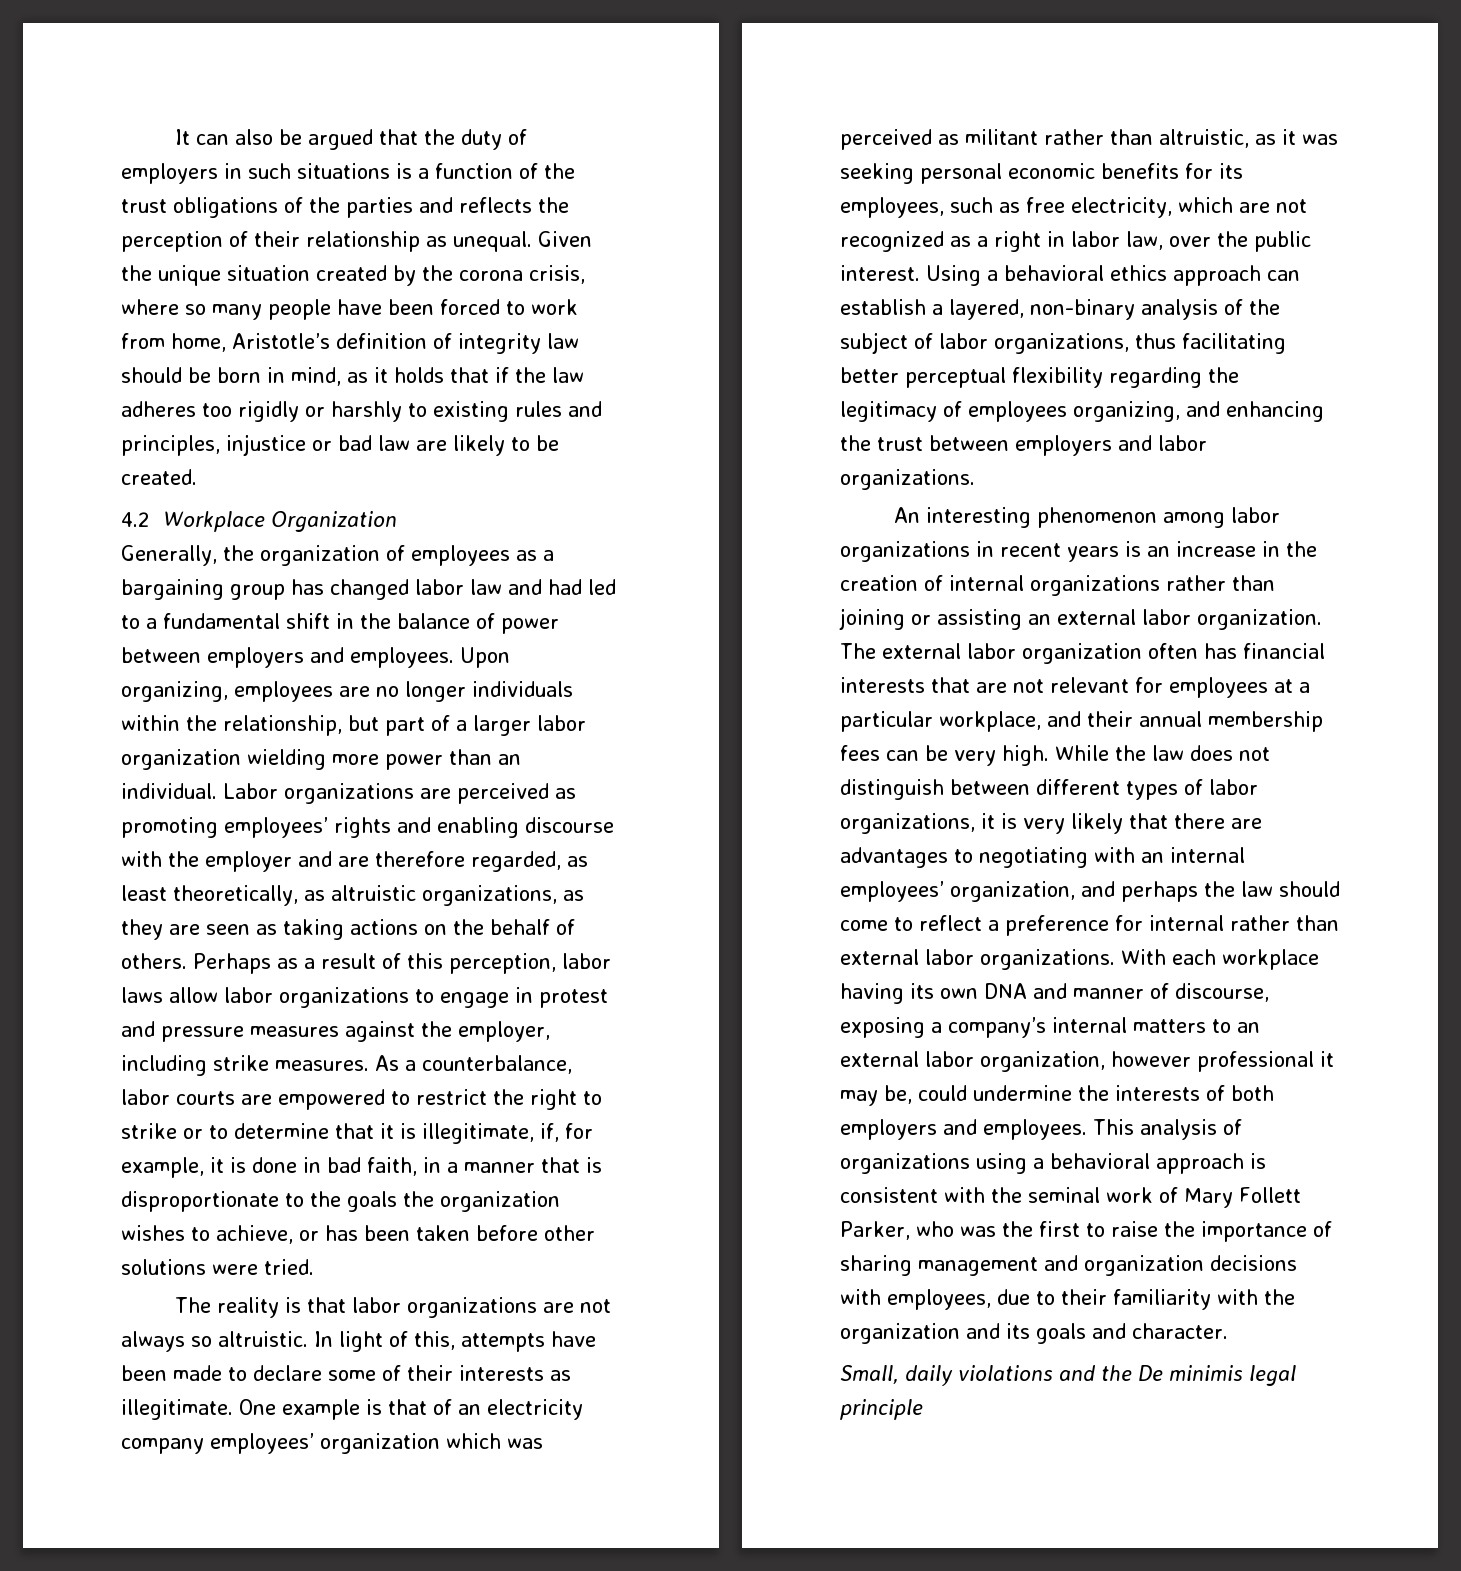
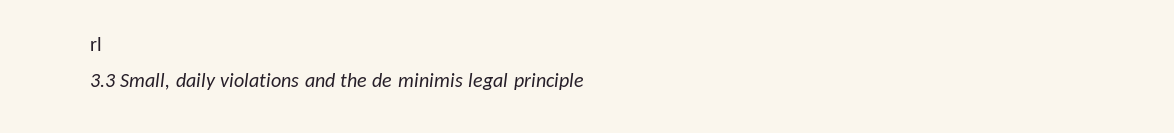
[174,129,527,150] [121,163,575,184] [121,197,569,218] [121,231,592,252] [121,265,585,286] [121,299,578,320] [121,333,579,354] [121,367,584,386] [121,401,602,422] [121,434,559,456] [121,469,197,485] [121,511,397,532] [121,545,554,566] [121,579,616,600] [121,613,559,634] [121,647,510,668] [121,681,573,702] [121,715,586,736] [121,749,521,770] [121,783,576,804] [121,817,614,838] [121,851,588,872] [121,885,584,906] [121,919,575,940] [121,953,611,974] [121,987,608,1008] [121,1021,550,1042] [121,1055,572,1076] [121,1089,602,1110] [121,1123,593,1144] [121,1157,602,1178] [121,1191,560,1212] [121,1225,595,1244] [121,1259,314,1275] [174,1297,611,1318] [121,1331,596,1352] [121,1365,571,1381] [121,1399,583,1420] [121,1433,543,1454] [840,129,1338,150] [840,163,1243,184] [840,197,1307,218] [840,231,1311,252] [840,265,1300,286] [840,299,1280,320] [840,332,1286,354] [840,367,1239,388] [840,401,1324,422] [840,435,1207,456] [840,469,975,490] [893,507,1280,528] [840,541,1317,562] [840,575,1275,596] [839,608,1322,630] [840,643,1325,664] [840,677,1310,698] [840,711,1323,732] [840,745,1270,766] [840,779,1258,800] [840,813,1262,834] [840,847,1245,868] [840,881,1340,902] [840,915,1339,936] [840,949,1319,970] [840,983,1269,1004] [840,1017,1260,1038] [840,1051,1334,1072] [840,1085,1274,1106] [840,1119,1242,1140] [840,1153,1266,1174] [840,1187,1301,1208] [840,1221,1332,1242] [840,1255,1297,1276] [840,1289,1295,1310] [840,1323,1228,1344] It can also be argued that the duty of employers in such situations is a function of the trust obligations of the parties and reflects the perception of their relationship as unequal. Given the unique situation created by the corona crisis, where so many people have been forced to work from home, Aristotle’s definition of integrity law should be born in mind, as it holds that if the law adheres too rigidly or harshly to existing rules and principles, injustice or bad law are likely to be created. // 4.2 Workplace Organization // Generally, the organization of employees as a bargaining group has changed labor law and had led to a fundamental shift in the balance of power between employers and employees. Upon organizing, employees are no longer individuals within the relationship, but part of a larger labor organization wielding more power than an individual. Labor organizations are perceived as promoting employees’ rights and enabling discourse with the employer and are therefore regarded, as least theoretically, as altruistic organizations, as they are seen as taking actions on the behalf of others. Perhaps as a result of this perception, labor laws allow labor organizations to engage in protest and pressure measures against the employer, including strike measures. As a counterbalance, labor courts are empowered to restrict the right to strike or to determine that it is illegitimate, if, for example, it is done in bad faith, in a manner that is disproportionate to the goals the organization wishes to achieve, or has been taken before other solutions were tried. // The reality is that labor organizations are not always so altruistic. In light of this, attempts have been made to declare some of their interests as illegitimate. One example is that of an electricity company employees’ organization which was perceived as militant rather than altruistic, as it was seeking personal economic benefits for its employees, such as free electricity, which are not recognized as a right in labor law, over the public interest. Using a behavioral ethics approach can establish a layered, non-binary analysis of the subject of labor organizations, thus facilitating better perceptual flexibility regarding the legitimacy of employees organizing, and enhancing the trust between employers and labor organizations. // An interesting phenomenon among labor organizations in recent years is an increase in the creation of internal organizations rather than joining or assisting an external labor organization. The external labor organization often has financial interests that are not relevant for employees at a particular workplace, and their annual membership fees can be very high. While the law does not distinguish between different types of labor organizations, it is very likely that there are advantages to negotiating with an internal employees’ organization, and perhaps the law should come to reflect a preference for internal rather than external labor organizations. With each workplace having its own DNA and manner of discourse, exposing a company’s internal matters to an external labor organization, however professional it may be, could undermine the interests of both employers and employees. This analysis of organizations using a behavioral approach is consistent with the seminal work of Mary Follett Parker, who was the first to raise the importance of sharing management and organization decisions with employees, due to their familiarity with the organization and its goals and character. // -> [90,37,102,51] [90,74,115,87] rl // 3.3
[1138,1365,1163,1381] De -> [372,73,393,87] de

